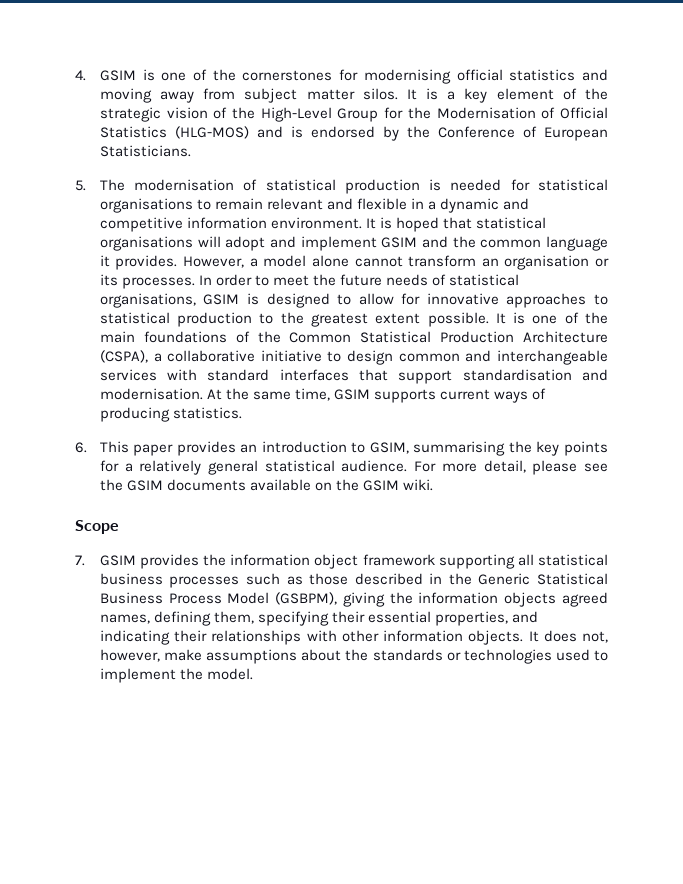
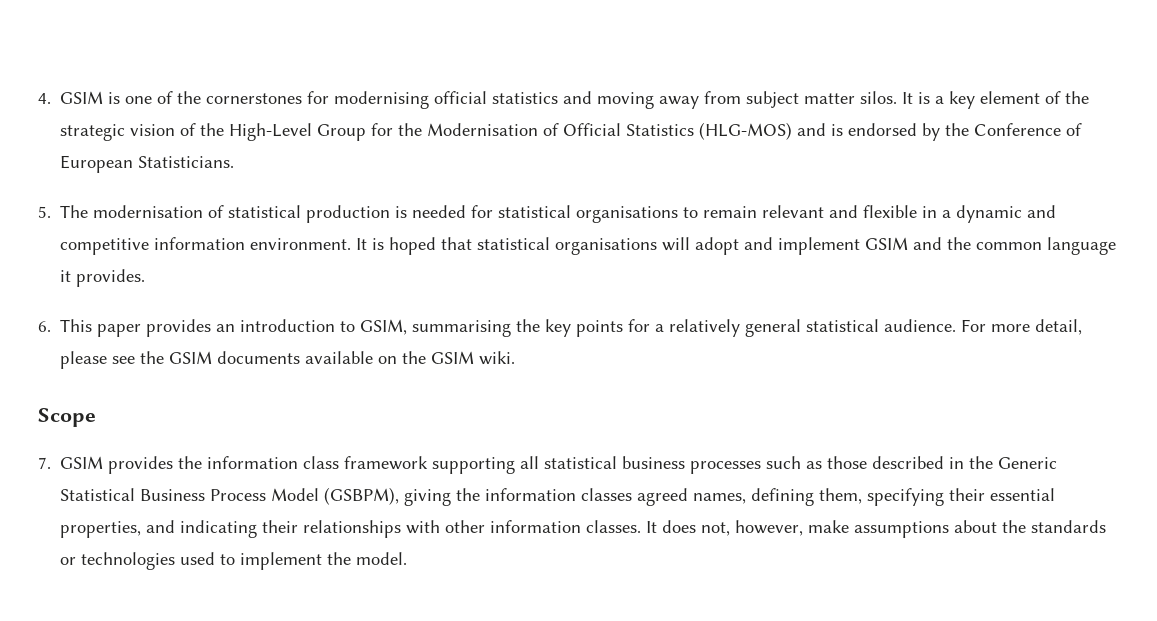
[183,255,609,270] [99,274,520,289] [99,293,608,308] [99,312,609,327] [99,331,609,343] [99,350,609,365] [99,369,609,384] [99,388,547,403] [99,407,242,422] However, a model alone cannot transform an organisation or its processes. In order to meet the future needs of statistical organisations, GSIM is designed to allow for innovative approaches to statistical production to the greatest extent possible. It is one of the main foundations of the Common Statistical Production Architecture (CSPA), a collaborative initiative to design common and interchangeable services with standard interfaces that support standardisation and modernisation. At the same time, GSIM supports current ways of producing statistics. -> (146, 278) none
[314,554,359,569] object -> [303,456,340,469] class
[504,592,557,607] objects -> [581,488,633,501] classes
[468,630,524,645] objects. -> [586,520,642,533] classes.

